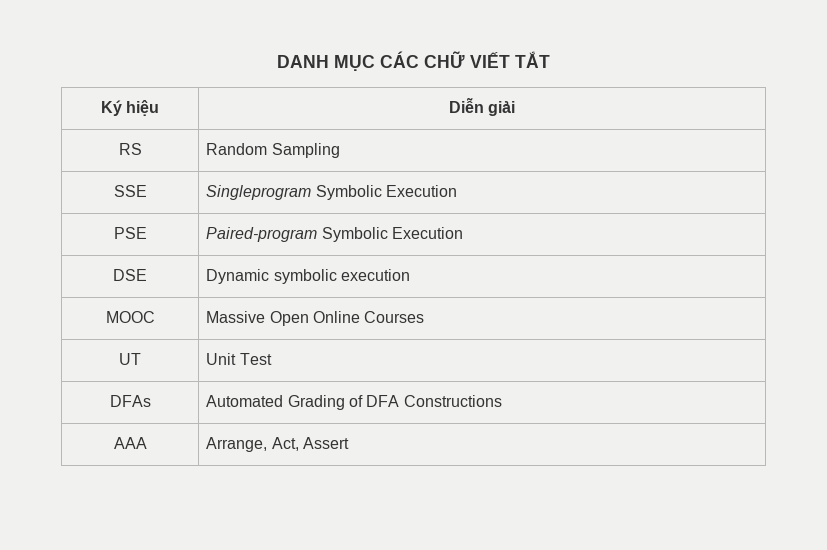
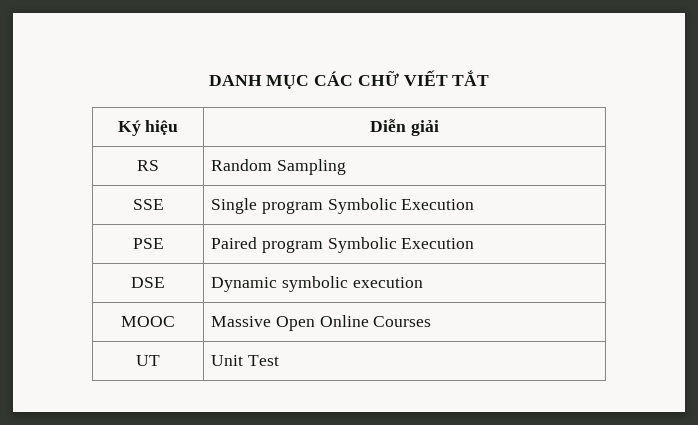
[206,185,312,200] Singleprogram -> [211,198,323,214] Single program
[206,227,318,242] Paired-program -> [211,237,323,253] Paired program
[109,395,151,407] [206,395,502,410] [113,437,147,449] [206,437,350,452] // DFAs | Automated Grading of DFA Constructions // AAA | Arrange, Act, Assert -> (279, 360) none

